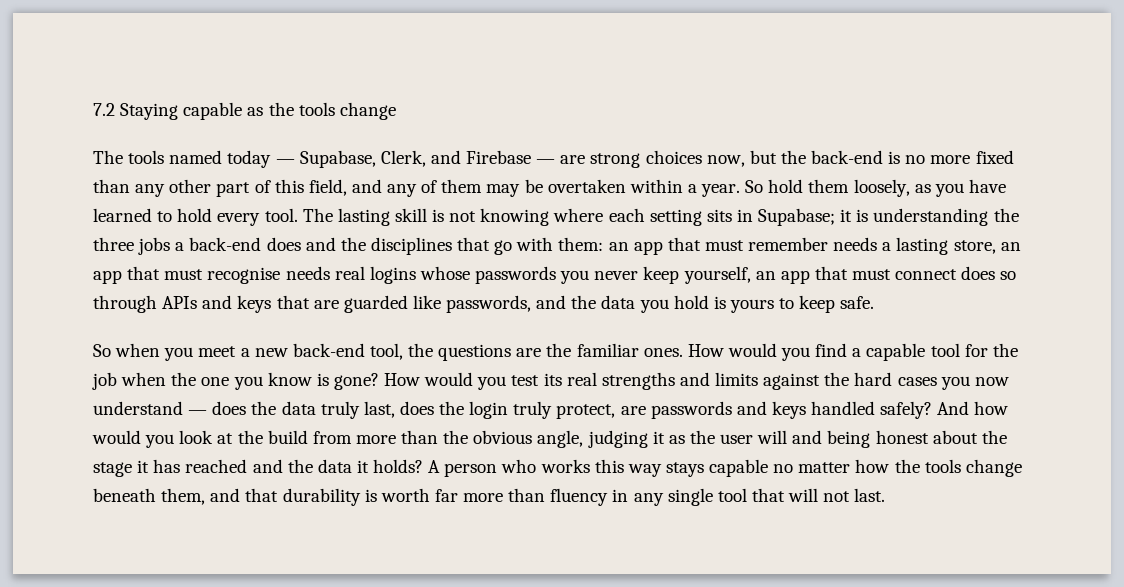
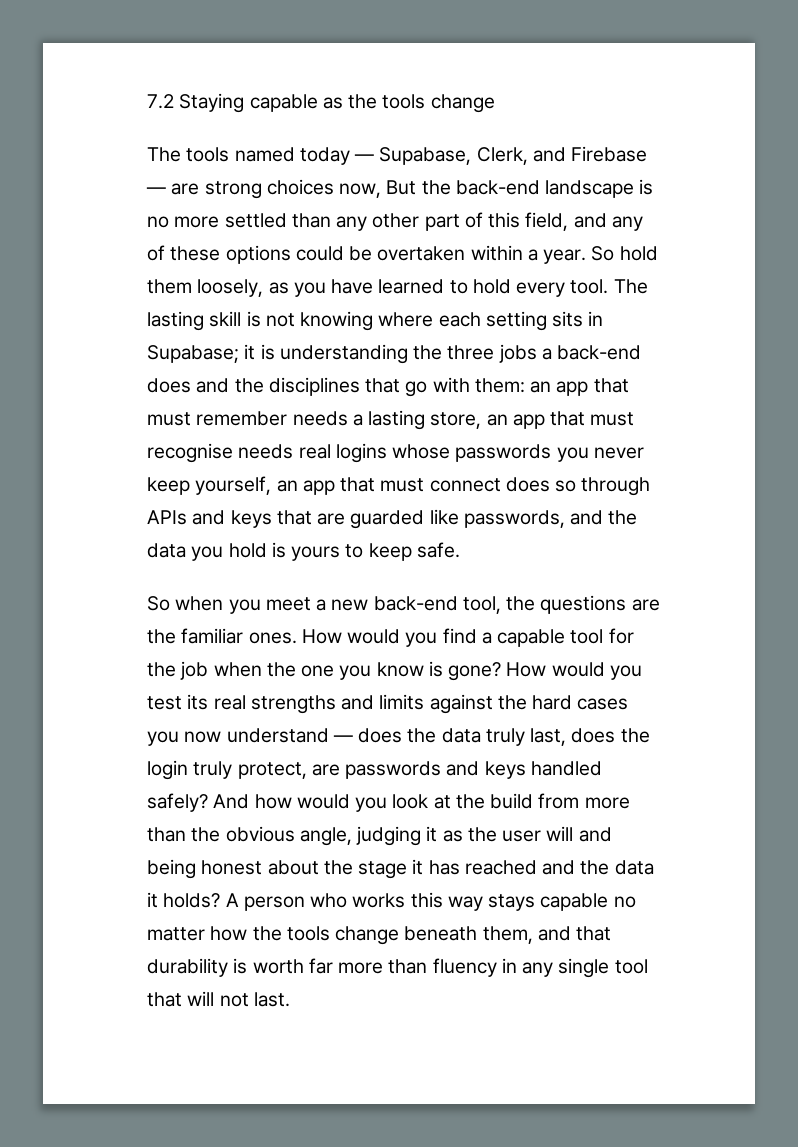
[749,150,777,164] but -> [386,180,417,195] But
(884, 157) none -> [545,180,635,198] landscape
[975,150,1014,164] fixed -> [224,213,287,228] settled
[441,179,521,197] them may -> [170,245,344,264] these options could

